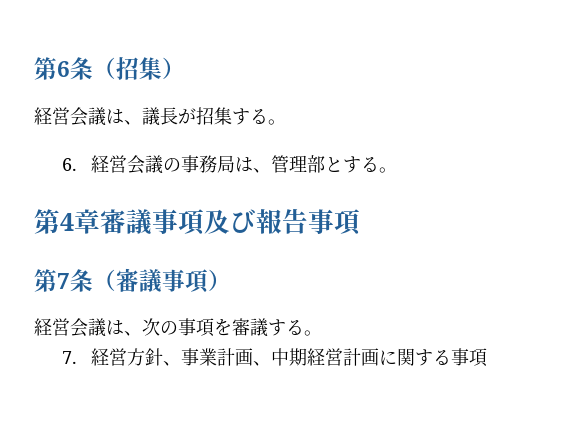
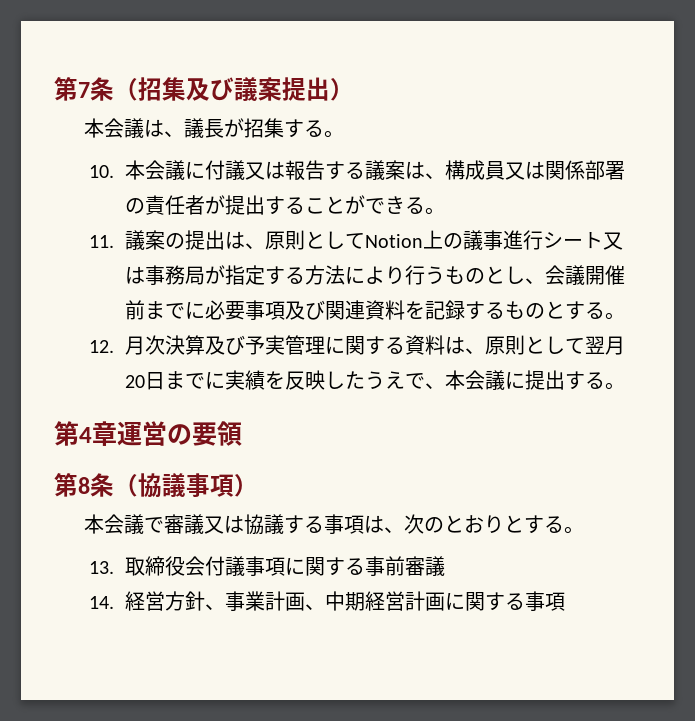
[34,57,70,80] 第6 -> [54,77,90,101] 第7
[162,57,185,79] [34,107,70,125] ） // 経営 -> [186,77,354,101] [84,118,105,138] 及び議案提出） // 本
[62,155,397,174] [34,209,361,235] [34,268,231,293] [34,318,322,337] [62,351,78,364] 6.経営会議の事務局は、管理部とする。 // 第4章審議事項及び報告事項 // 第7条（審議事項） // 経営会議は、次の事項を審議する。 // 7. -> [89,160,625,181] [124,195,445,215] [89,230,623,250] [124,265,625,285] [124,300,625,320] [89,335,625,355] [124,370,625,390] [54,421,242,446] [54,473,258,498] [84,514,585,535] [89,556,445,576] [89,596,115,609] 10.本会議に付議又は報告する議案は、構成員又は関係部署の責任者が提出することができる。 // 11.議案の提出は、原則としてNotion上の議事進行シート又は事務局が指定する方法により行うものとし、会議開催前までに必要事項及び関連資料を記録するものとする。 // 12.月次決算及び予実管理に関する資料は、原則として翌月20日までに実績を反映したうえで、本会議に提出する。 // 第4章運営の要領 // 第8条（協議事項） // 本会議で審議又は協議する事項は、次のとおりとする。 // 13.取締役会付議事項に関する事前審議 // 14.

